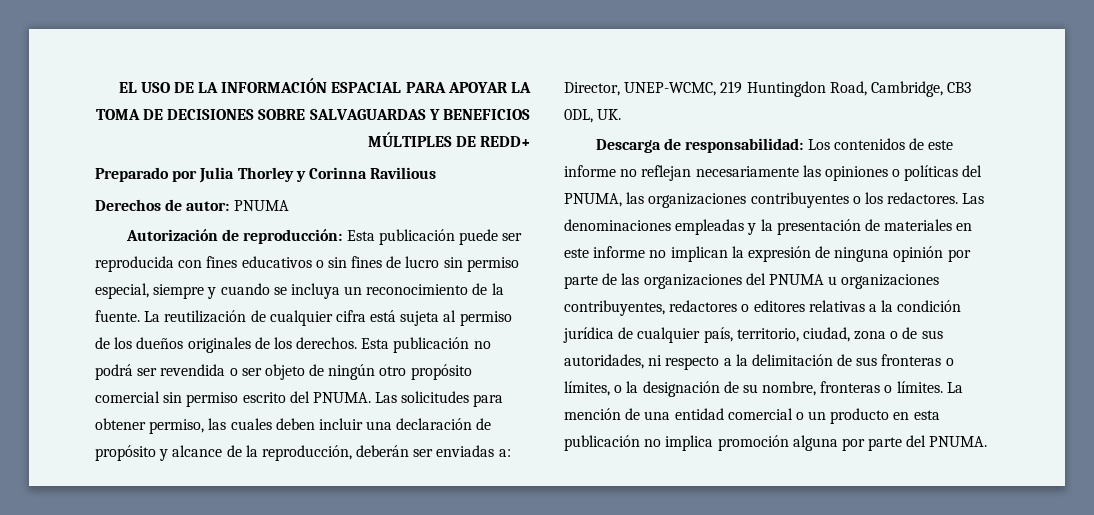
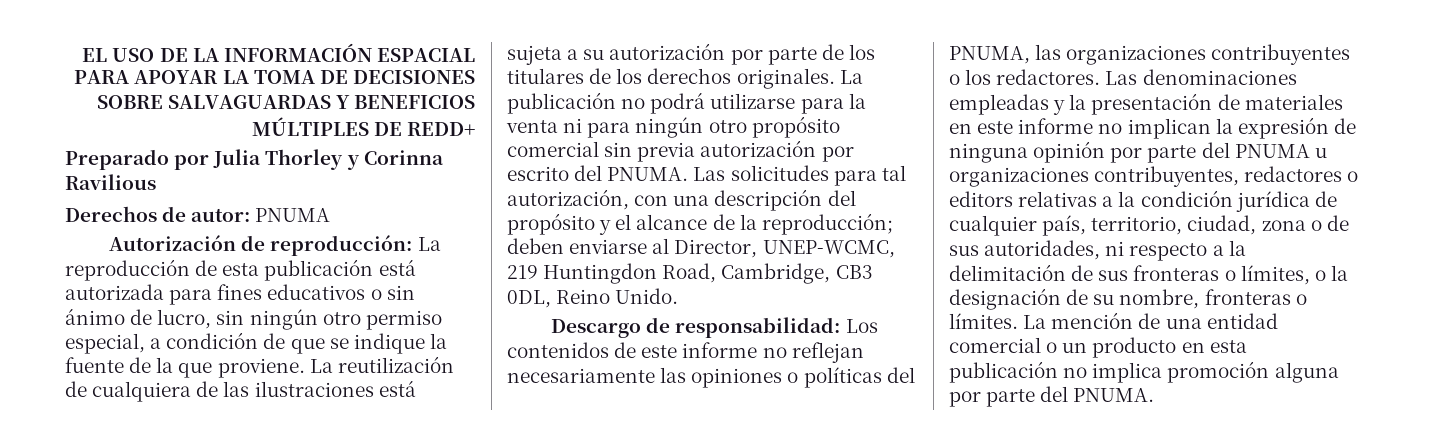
[346,229,523,245] [95,256,519,272] [95,283,504,299] [95,310,512,326] [95,337,491,353] [95,364,325,380] Esta publicación puede ser reproducida con fines educativos o sin fines de lucro sin permiso especial, siempre y cuando se incluya un reconocimiento de la fuente. La reutilización de cualquier cifra está sujeta al permiso de los dueños originales de los derechos. Esta publicación no podrá ser revendida o ser objeto de -> [417,237,441,251] [65,259,416,281] [65,284,415,305] [65,308,442,330] [65,332,447,354] [65,356,454,378] [65,380,416,402] [507,43,875,65] [507,68,863,89] [507,92,866,114] [506,118,631,138] La reproducción de esta publicación está autorizada para fines educativos o sin ánimo de lucro, sin ningún otro permiso especial, a condición de que se indique la fuente de la que proviene. La reutilización de cualquiera de las ilustraciones está sujeta a su autorización por parte de los titulares de los derechos originales. La publicación no podrá utilizarse para la venta ni para
[186,392,239,407] permiso -> [637,140,854,162] previa autorización por
[95,418,492,434] obtener permiso, las cuales deben incluir una declaración de -> [881,165,906,181] [507,189,856,211] tal autorización, con una descripción del
(169, 455) none -> [615,214,632,230] el
[261,445,511,461] reproducción, deberán ser enviadas a: -> [761,213,893,235] [507,238,670,254] reproducción; deben enviarse al
[597,109,622,120] [596,139,662,153] UK. // Descarga -> [556,288,679,304] [551,319,642,338] Reino Unido. // Descargo
[602,273,742,289] de las organizaciones -> (1197, 154) none
[753,300,805,312] editores -> [949,191,1013,207] editors

